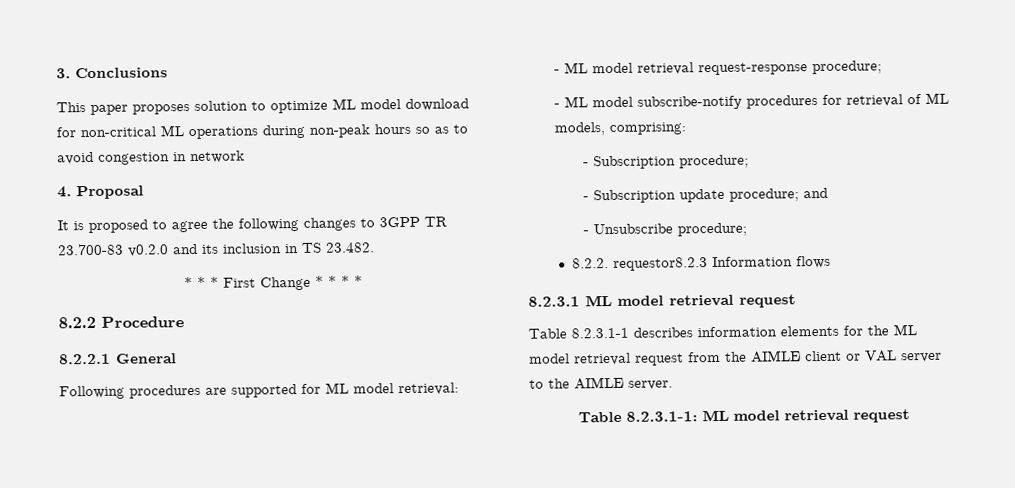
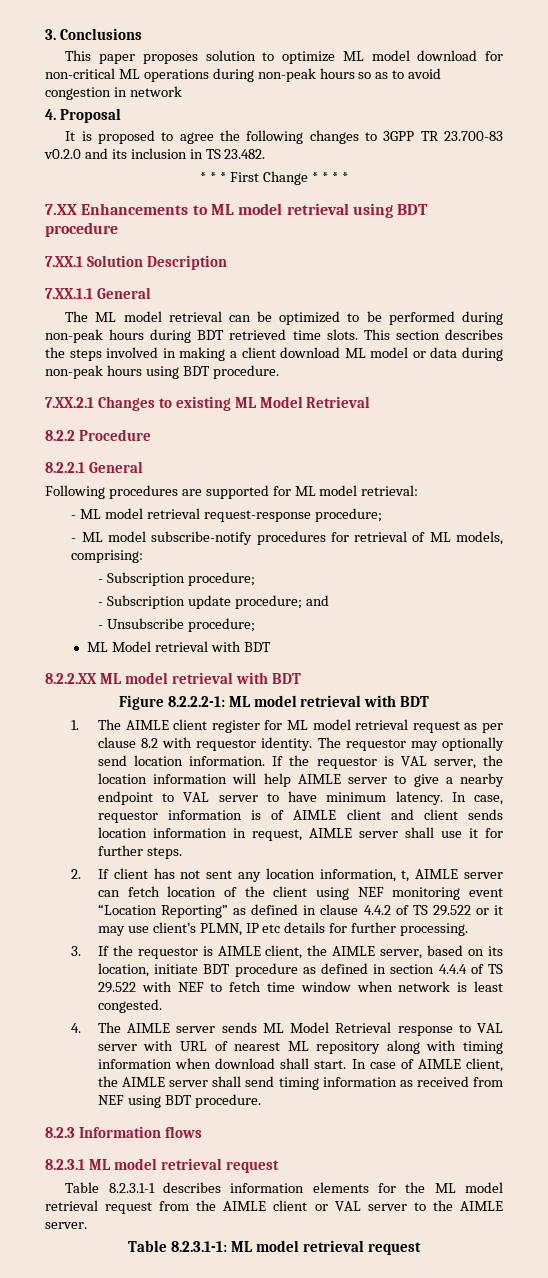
(363, 281) none -> [45,203,429,218] [45,222,118,237] [45,255,228,270] [45,287,151,299] [65,311,503,325] [45,329,503,343] [45,347,503,361] [45,365,279,379] [45,396,371,411] // 7.XX Enhancements to ML model retrieval using BDT procedure // 7.XX.1 Solution Description // 7.XX.1.1 General // The ML model retrieval can be optimized to be performed during non-peak hours during BDT retrieved time slots. This section describes the steps involved in making a client download ML model or data during non-peak hours using BDT procedure. // 7.XX.2.1 Changes to existing ML Model Retrieval
[572,257,709,271] 8.2.2. requestor8.2.3 -> [87,641,272,652] [45,672,301,684] [118,695,430,710] [71,719,504,733] [97,737,504,751] [97,755,503,769] [97,773,505,787] [97,791,504,805] [97,809,503,823] [97,827,503,841] [97,845,182,859] [71,868,503,882] [97,886,504,900] [97,904,504,918] [97,922,469,936] [71,945,503,959] [97,963,503,977] [97,981,504,993] [97,999,162,1013] [71,1022,504,1036] [97,1040,503,1054] [97,1058,503,1072] [97,1076,503,1090] [97,1094,261,1108] [45,1127,75,1138] ML Model retrieval with BDT // 8.2.2.XX ML model retrieval with BDT // Figure 8.2.2.2-1: ML model retrieval with BDT // 1. The AIMLE client register for ML model retrieval request as per clause 8.2 with requestor identity. The requestor may optionally send location information. If the requestor is VAL server, the location information will help AIMLE server to give a nearby endpoint to VAL server to have minimum latency. In case, requestor information is of AIMLE client and client sends location information in request, AIMLE server shall use it for further steps. // 2. If client has not sent any location information, t, AIMLE server can fetch location of the client using NEF monitoring event “Location Reporting” as defined in clause 4.4.2 of TS 29.522 or it may use client’s PLMN, IP etc details for further processing. // 3. If the requestor is AIMLE client, the AIMLE server, based on its location, initiate BDT procedure as defined in section 4.4.4 of TS 29.522 with NEF to fetch time window when network is least congested. // 4. The AIMLE server sends ML Model Retrieval response to VAL server with URL of nearest ML repository along with timing information when download shall start. In case of AIMLE client, the AIMLE server shall send timing information as received from NEF using BDT procedure. // 8.2.3

